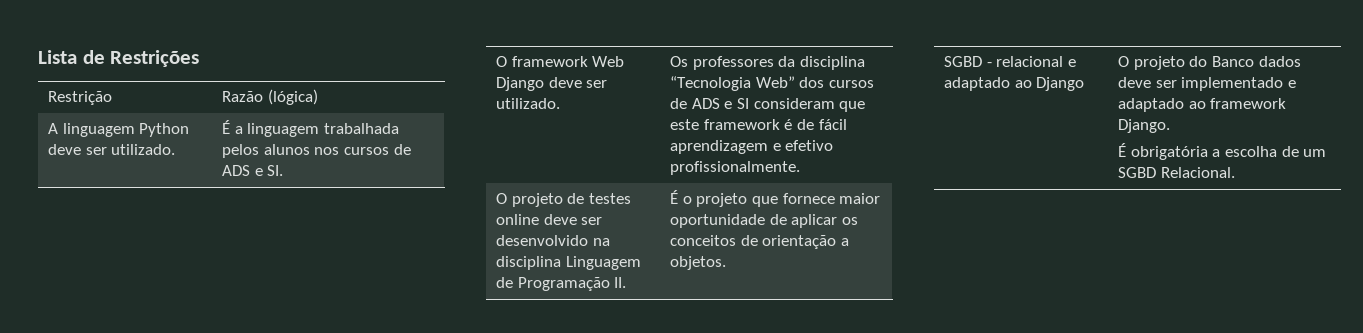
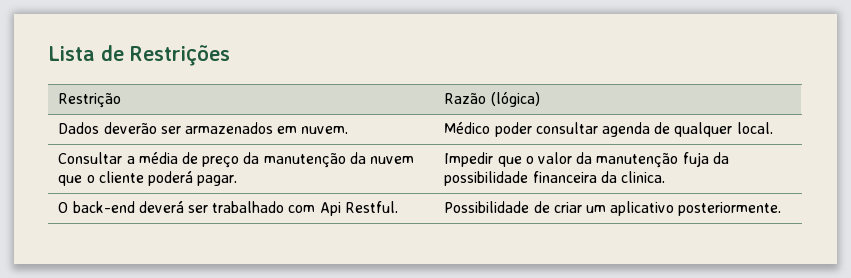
[48,123,190,137] [48,144,176,155] [222,120,399,137] [222,144,411,158] [222,165,284,176] [496,56,625,67] [496,77,608,91] [496,98,561,109] [670,56,865,70] [670,76,874,91] [670,98,866,112] [670,119,847,130] [670,140,834,154] [670,161,801,175] [496,193,631,207] [496,214,603,225] [496,235,610,246] [496,256,641,270] [496,277,627,291] [670,190,881,207] [670,214,858,228] [670,235,849,249] [670,256,727,270] [944,56,1076,67] [944,77,1085,91] [1118,56,1301,70] [1118,77,1296,91] [1118,98,1287,112] [1118,119,1171,133] [1118,143,1327,160] [1118,167,1235,178] A linguagem Python deve ser utilizado. | É a linguagem trabalhada pelos alunos nos cursos de ADS e SI. // O framework Web Django deve ser utilizado. | Os professores da disciplina “Tecnologia Web” dos cursos de ADS e SI consideram que este framework é de fácil aprendizagem e efetivo profissionalmente. // O projeto de testes online deve ser desenvolvido na disciplina Linguagem de Programação II. | É o projeto que fornece maior oportunidade de aplicar os conceitos de orientação a objetos. // SGBD - relacional e adaptado ao Django | O projeto do Banco dados deve ser implementado e adaptado ao framework Django. // É obrigatória a escolha de um SGBD Relacional. -> [58,122,349,134] [444,122,773,137] [58,152,414,168] [58,171,238,186] [444,152,729,168] [444,171,666,186] [58,201,398,216] [444,201,782,216] Dados deverão ser armazenados em nuvem. | Médico poder consultar agenda de qualquer local. // Consultar a média de preço da manutenção da nuvem que o cliente poderá pagar. | Impedir que o valor da manutenção fuja da possibilidade financeira da clinica. // O back-end deverá ser trabalhado com Api Restful. | Possibilidade de criar um aplicativo posteriormente.

